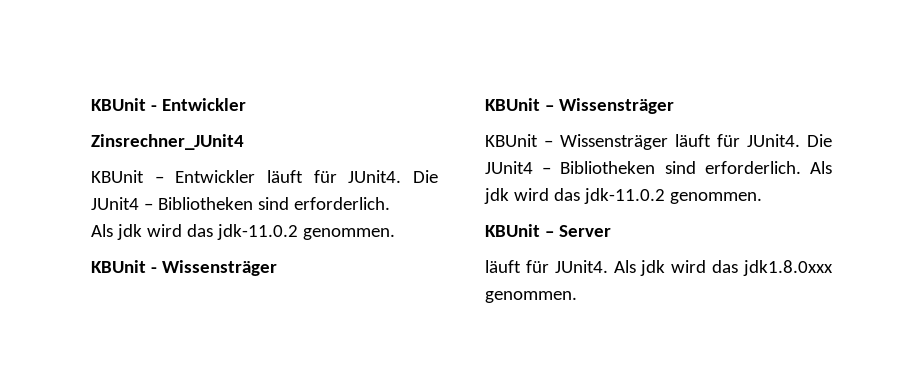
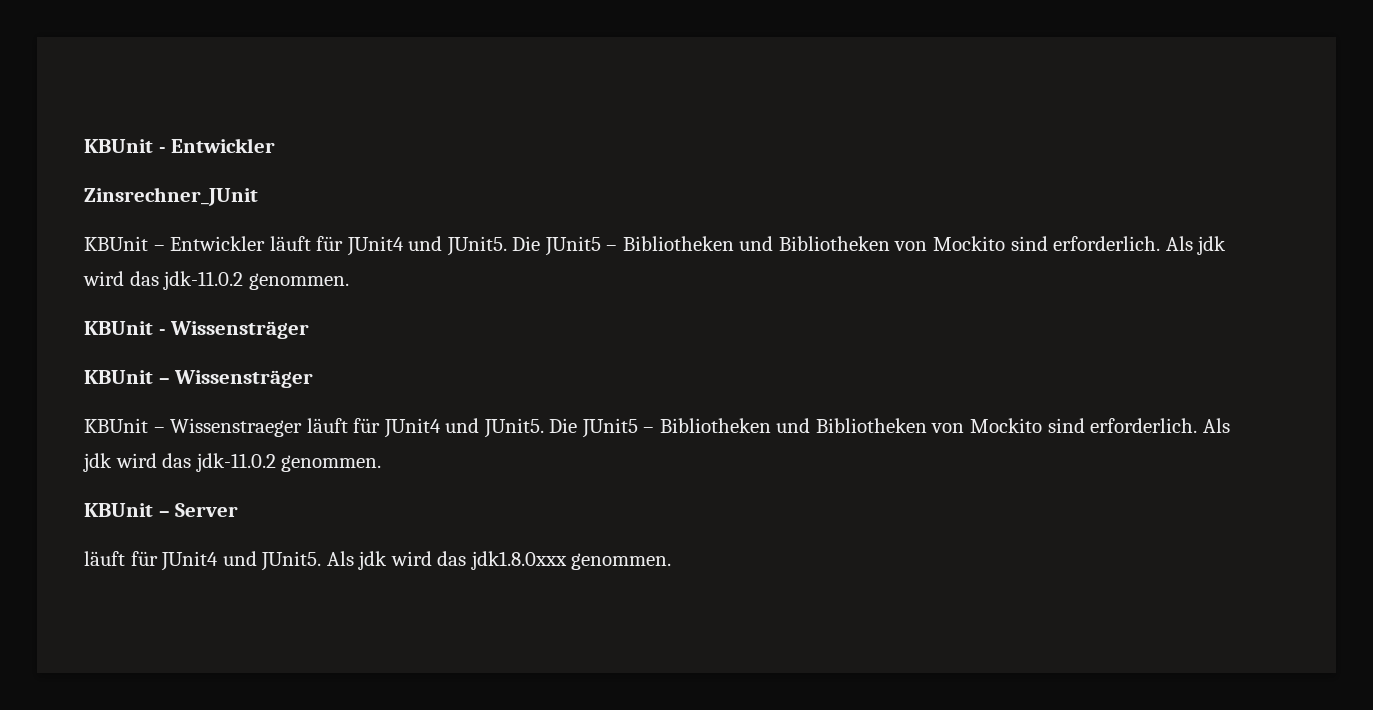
[91,134,244,150] Zinsrechner_JUnit4 -> [84,187,258,206] Zinsrechner_JUnit
[348,170,438,183] [91,197,390,210] JUnit4. Die JUnit4 – Bibliotheken sind erforderlich. // -> [346,236,1161,256] JUnit4 und JUnit5. Die JUnit5 – Bibliotheken und Bibliotheken von Mockito sind erforderlich.
[560,134,832,150] [485,161,656,174] Wissensträger läuft für JUnit4. Die JUnit4 – Bibliotheken -> [170,418,1043,438] Wissenstraeger läuft für JUnit4 und JUnit5. Die JUnit5 – Bibliotheken und Bibliotheken von Mockito
[554,260,608,273] JUnit4. -> [161,551,322,571] JUnit4 und JUnit5.

